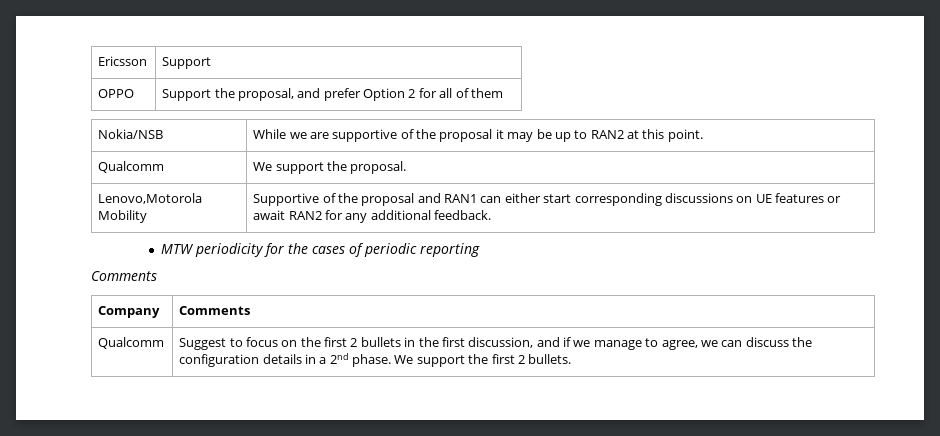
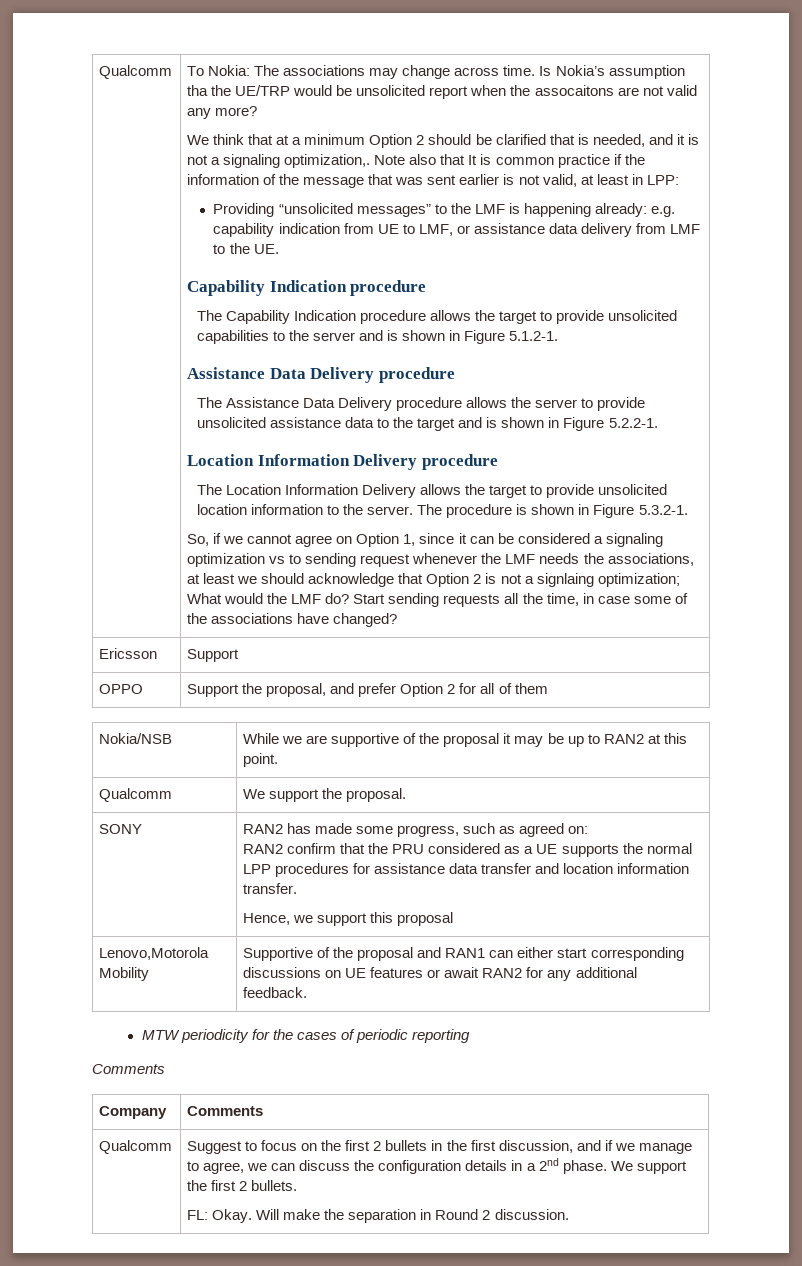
(98, 61) none -> [99,65,173,79] [187,65,685,79] [187,85,697,99] [187,106,258,119] [187,134,699,148] [187,154,645,168] [187,174,679,188] [213,203,675,217] [213,223,701,237] [213,243,279,254] [187,280,427,296] [196,310,678,324] [196,330,559,344] [187,367,455,383] [196,397,646,411] [196,417,658,431] [187,454,498,470] [196,484,668,498] [196,504,688,518] [187,533,663,547] [187,553,694,567] [187,573,680,587] [187,593,688,607] [187,613,398,627] Qualcomm | To Nokia: The associations may change across time. Is Nokia’s assumption tha the UE/TRP would be unsolicited report when the assocaitons are not valid any more? // We think that at a minimum Option 2 should be clarified that is needed, and it is not a signaling optimization,. Note also that It is common practice if the information of the message that was sent earlier is not valid, at least in LPP: // Providing “unsolicited messages” to the LMF is happening already: e.g. capability indication from UE to LMF, or assistance data delivery from LMF to the UE. // Capability Indication procedure // The Capability Indication procedure allows the target to provide unsolicited capabilities to the server and is shown in Figure 5.1.2-1. // Assistance Data Delivery procedure // The Assistance Data Delivery procedure allows the server to provide unsolicited assistance data to the target and is shown in Figure 5.2.2-1. // Location Information Delivery procedure // The Location Information Delivery allows the target to provide unsolicited location information to the server. The procedure is shown in Figure 5.3.2-1. // So, if we cannot agree on Option 1, since it can be considered a signaling optimization vs to sending request whenever the LMF needs the associations, at least we should acknowledge that Option 2 is not a signlaing optimization; What would the LMF do? Start sending requests all the time, in case some of the associations have changed? //
(407, 167) none -> [99,824,143,834] [243,823,589,837] [243,843,692,857] [243,863,690,877] [243,883,298,894] [243,912,454,926] // SONY | RAN2 has made some progress, such as agreed on: // RAN2 confirm that the PRU considered as a UE supports the normal LPP procedures for assistance data transfer and location information transfer. // Hence, we support this proposal
(572, 359) none -> [187,1209,569,1223] // FL: Okay. Will make the separation in Round 2 discussion.

